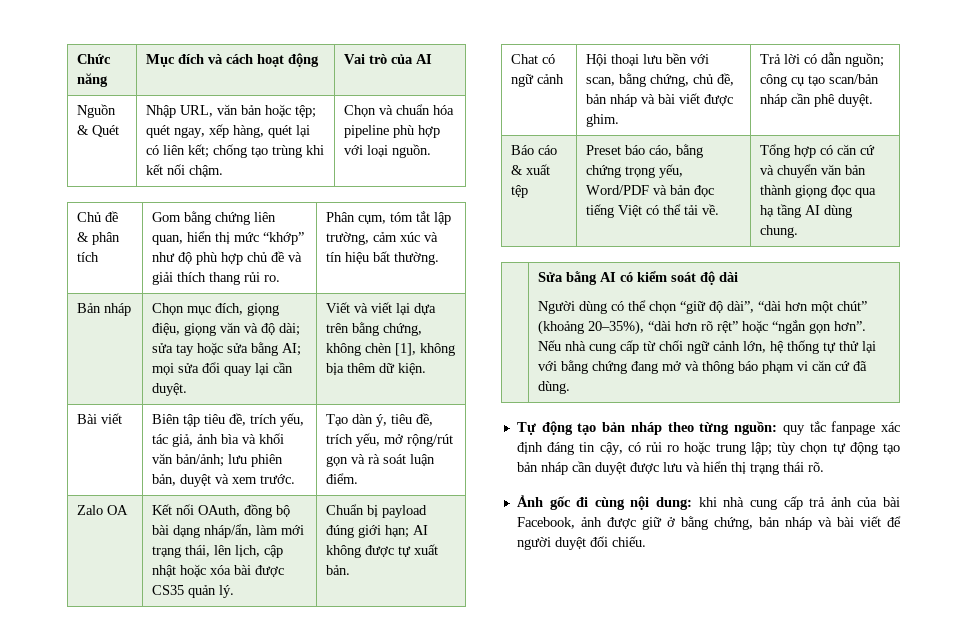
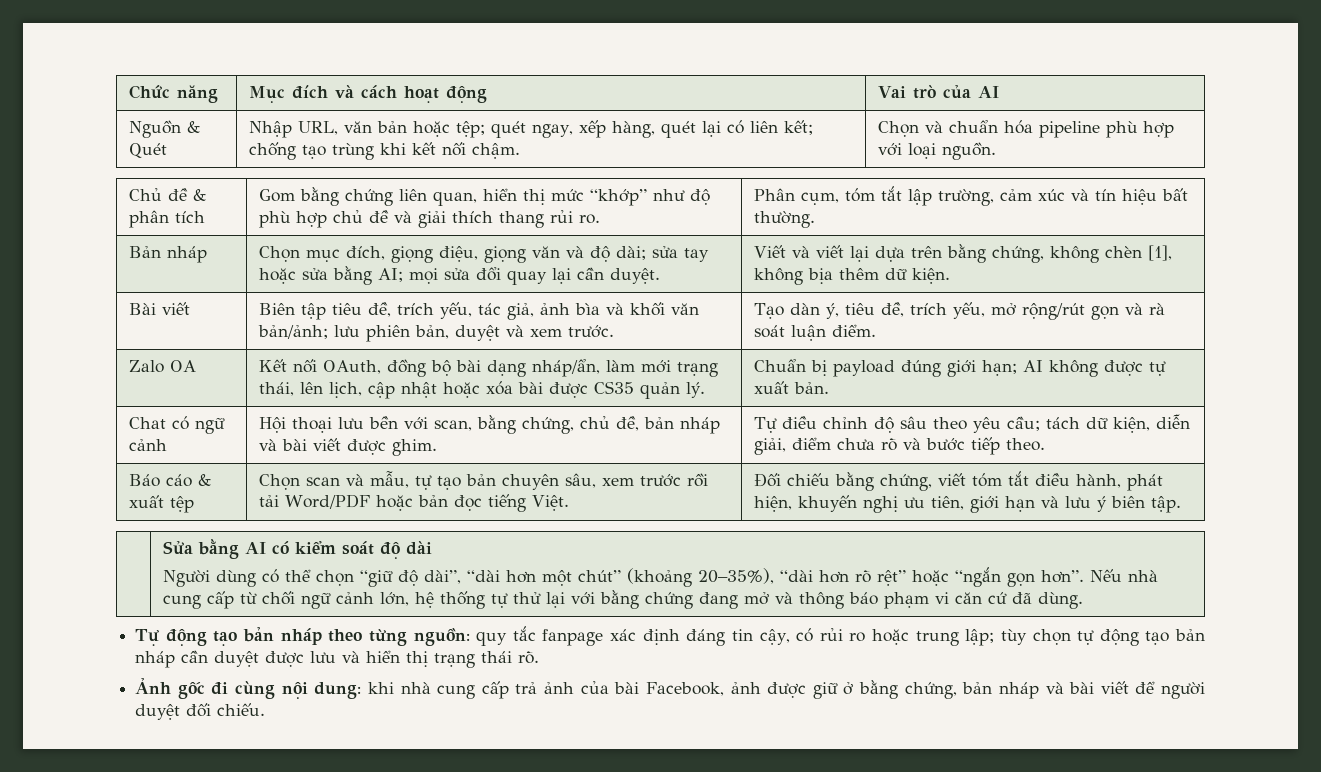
[760,52,885,67] [760,74,880,87] [760,93,874,107] Trả lời có dẫn nguồn; công cụ tạo scan/bản nháp cần phê duyệt. -> [753,414,1190,433] [753,437,1045,455] Tự điều chỉnh độ sâu theo yêu cầu; tách dữ kiện, diễn giải, điểm chưa rõ và bước tiếp theo.
[586,144,704,158] [586,164,684,178] [586,185,715,197] [586,204,720,218] [760,144,876,158] [760,164,867,178] [760,185,877,198] [760,204,853,218] [760,225,799,238] Preset báo cáo, bằng chứng trọng yếu, Word/PDF và bản đọc tiếng Việt có thể tải về. | Tổng hợp có căn cứ và chuyển văn bản thành giọng đọc qua hạ tầng AI dùng chung. -> [258,471,708,490] [258,494,569,512] [753,471,1163,491] [753,495,1181,513] Chọn scan và mẫu, tự tạo bản chuyên sâu, xem trước rồi tải Word/PDF hoặc bản đọc tiếng Việt. | Đối chiếu bằng chứng, viết tóm tắt điều hành, phát hiện, khuyến nghị ưu tiên, giới hạn và lưu ý biên tập.

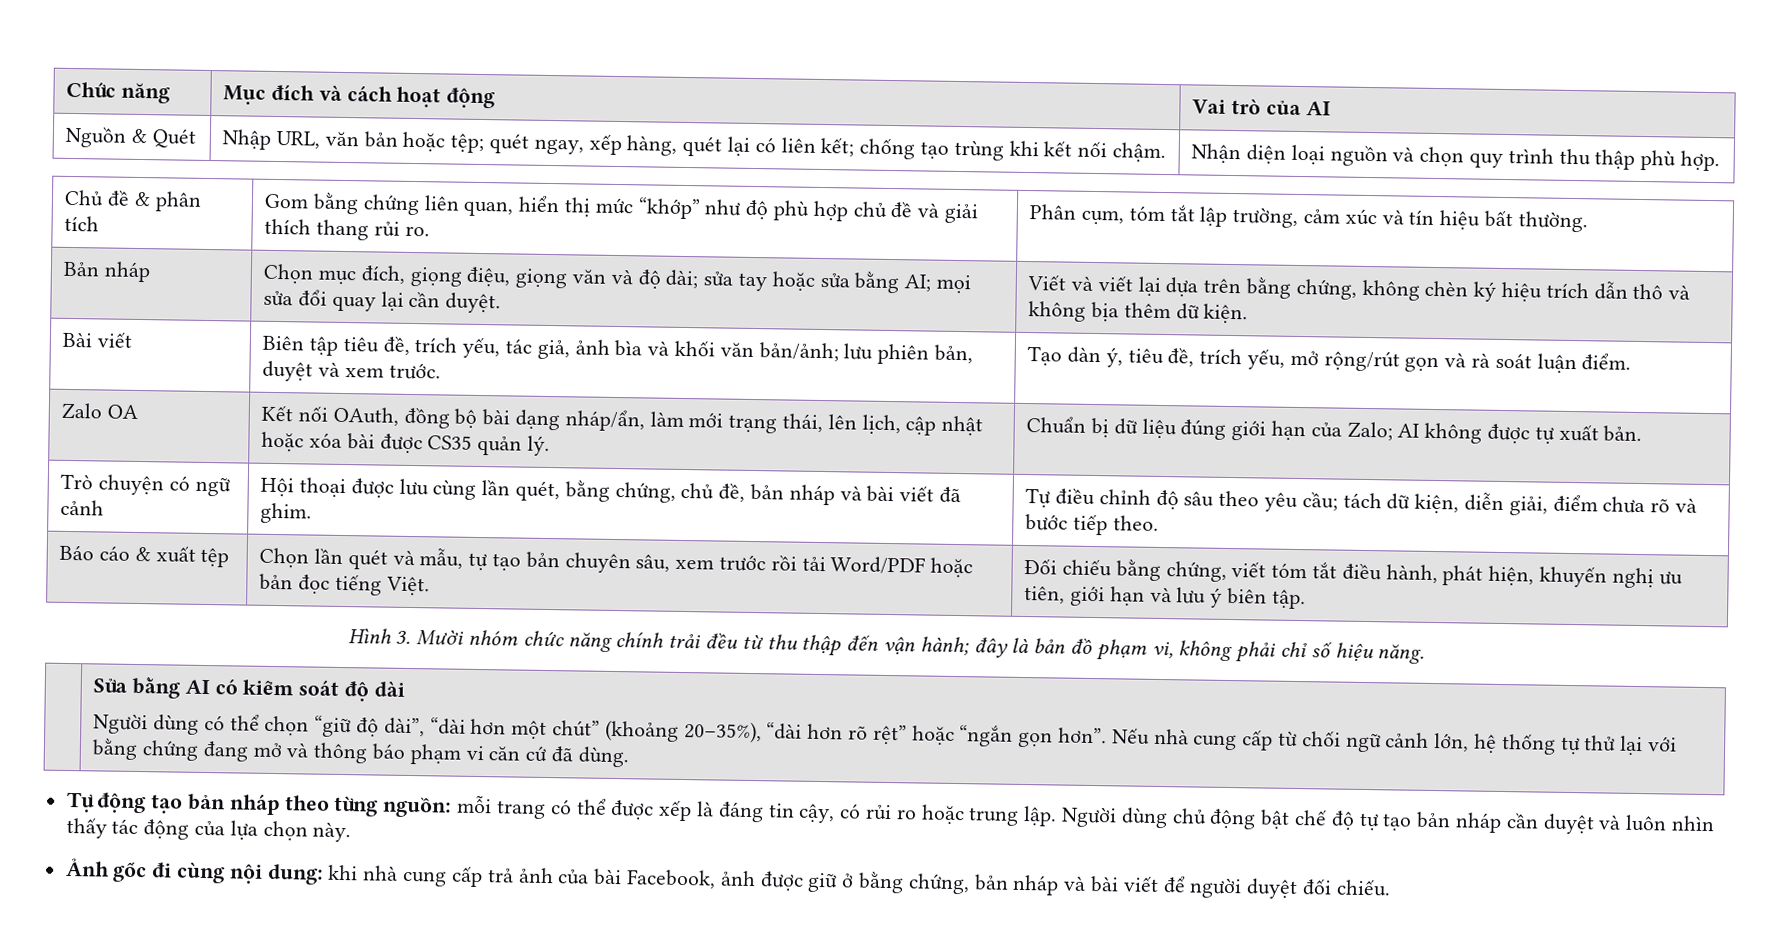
[877,120,1174,138] [877,142,996,160] Chọn và chuẩn hóa pipeline phù hợp với loại nguồn. -> [1191,143,1720,172] Nhận diện loại nguồn và chọn quy trình thu thập phù hợp.
[1147,245,1172,261] [1], -> [1473,281,1691,303] ký hiệu trích dẫn thô và
[832,360,1017,377] payload đúng giới hạn; -> [1113,418,1393,442] dữ liệu đúng giới hạn của Zalo;
[128,417,166,429] Chat -> [60,473,164,496] Trò chuyện
[337,416,472,431] lưu bền với scan, -> [350,478,560,502] được lưu cùng lần quét,
[346,439,386,455] được -> [938,486,961,504] đã
[305,477,340,486] scan -> [313,548,388,570] lần quét
(1181, 504) none -> [347,628,1426,664] // Hình 3. Mười nhóm chức năng chính trải đều từ thu thập đến vận hành; đây là bản đồ phạm vi, không phải chỉ số hiệu năng.
[476,626,680,646] quy tắc fanpage xác định -> [457,794,714,822] mỗi trang có thể được xếp là
[965,629,1139,646] lập; tùy chọn tự động -> [1023,806,1380,832] lập. Người dùng chủ động bật chế độ tự
[265,650,540,668] được lưu và hiển thị trạng thái rõ. -> [1598,814,1716,832] [65,817,352,843] và luôn nhìn thấy tác động của lựa chọn này.

